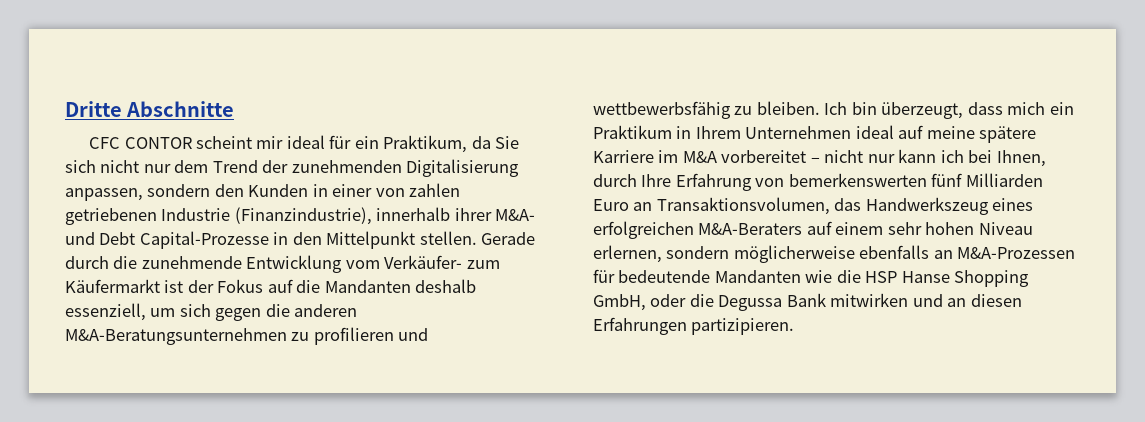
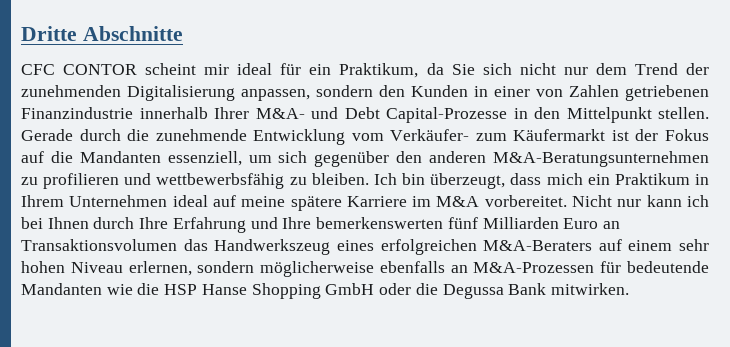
[409,183,461,197] [65,207,492,225] zahlen getriebenen Industrie (Finanzindustrie), innerhalb ihrer -> [569,85,709,101] [21,107,249,119] Zahlen getriebenen Finanzindustrie innerhalb Ihrer
[415,279,477,293] deshalb -> (161, 157) none
[215,304,290,321] gegen die -> [314,151,423,167] gegenüber den
[721,150,864,163] vorbereitet – nicht -> [484,195,613,207] vorbereitet. Nicht
[996,150,1046,167] Ihnen, -> [47,217,89,229] Ihnen
[755,178,785,187] von -> [250,217,312,229] und Ihre
[656,197,830,215] Transaktionsvolumen, -> [21,239,177,251] Transaktionsvolumen
[593,294,646,311] GmbH, -> [325,283,375,295] GmbH
[830,293,1022,307] [593,317,795,335] mitwirken und an diesen Erfahrungen partizipieren. -> [550,283,629,295] mitwirken.

